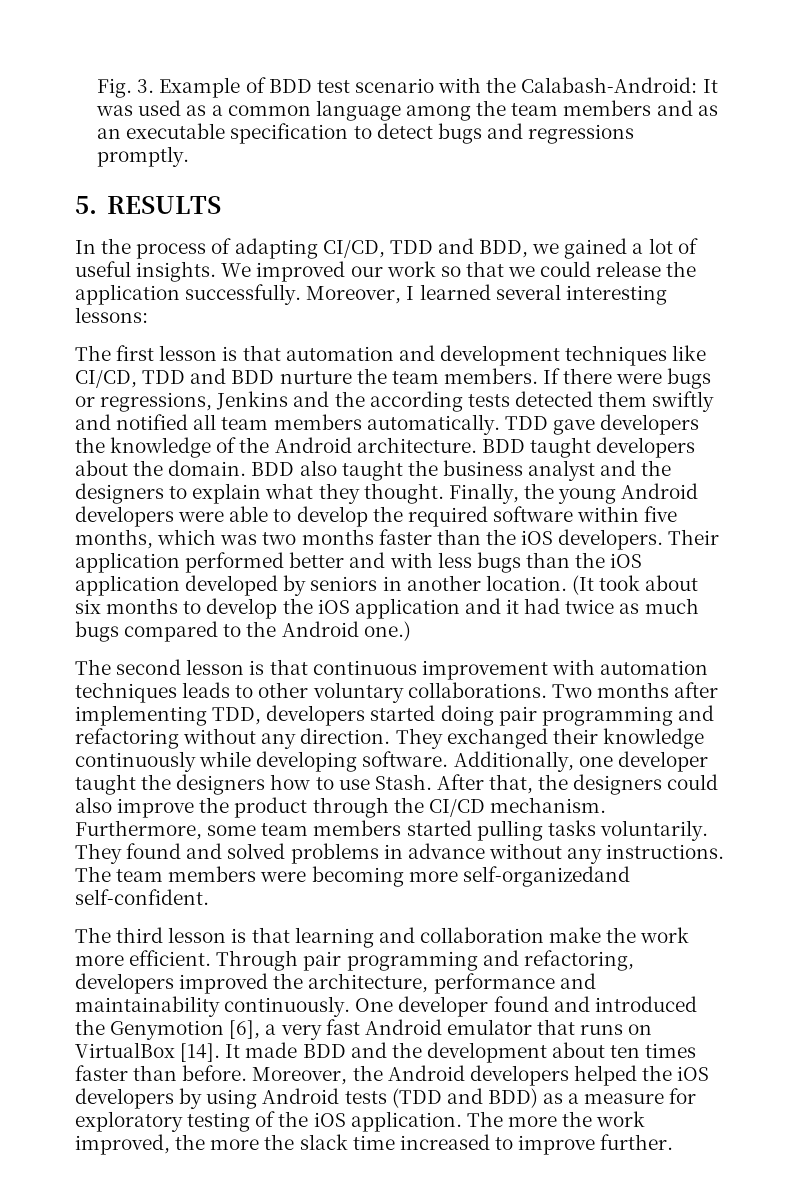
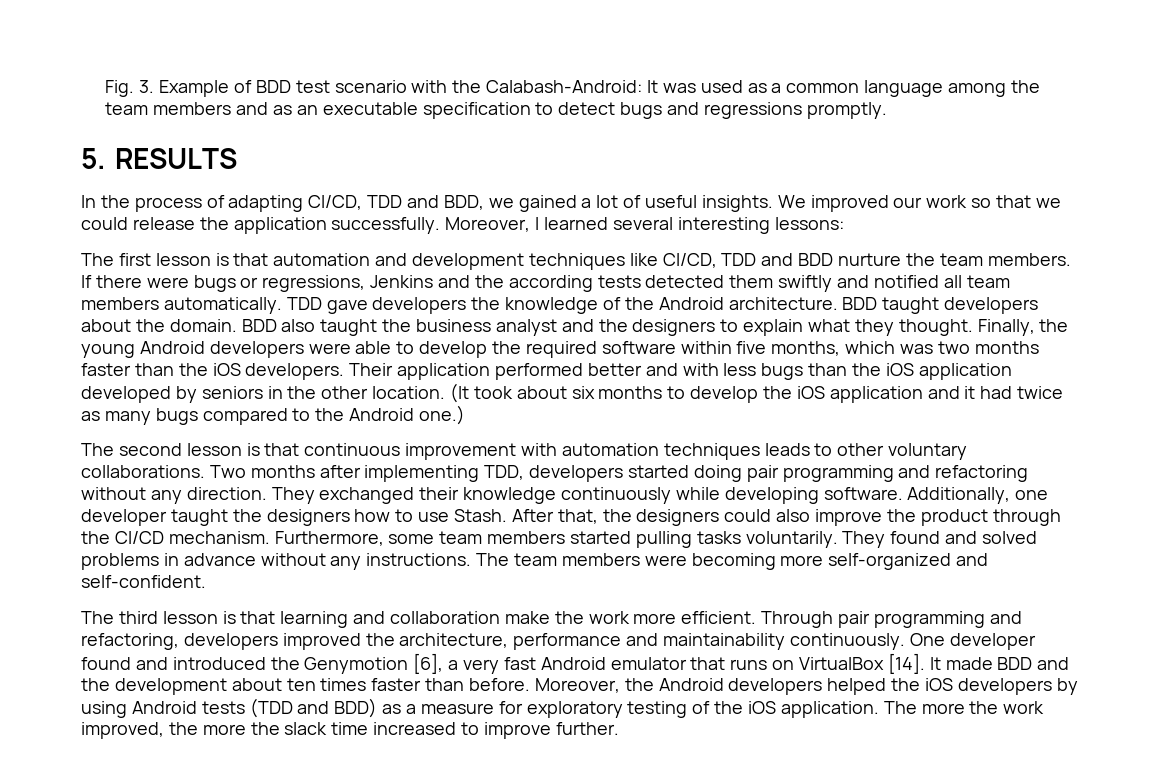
[406,575,481,591] another -> [287,386,369,399] the other
[644,598,699,614] much -> [104,411,151,425] many
[462,866,630,887] self-organizedand -> [828,553,989,570] self-organized and

